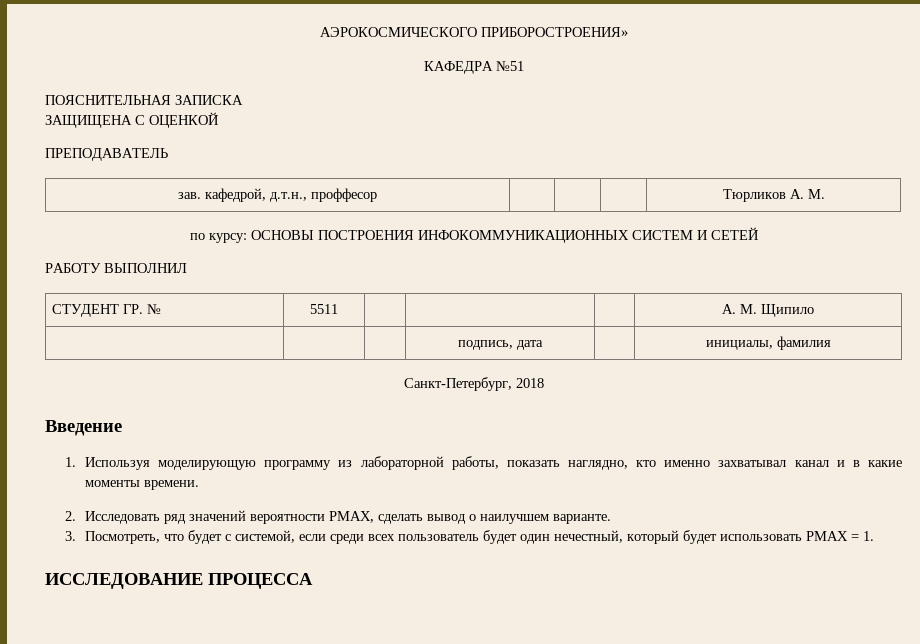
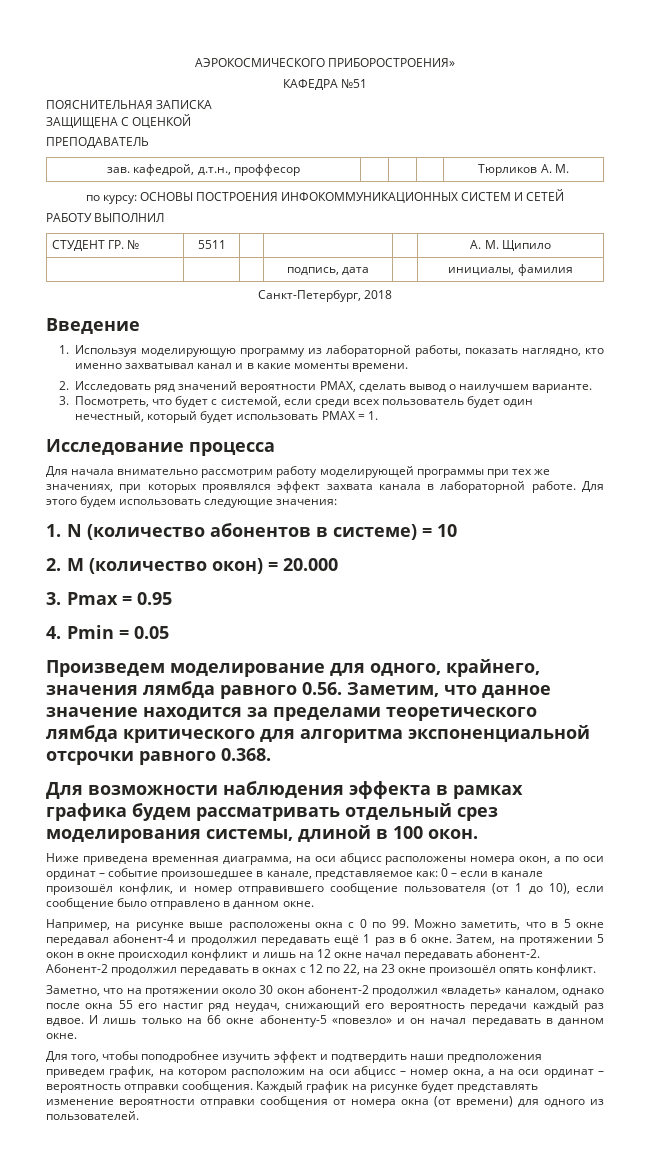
[45,573,313,589] ИССЛЕДОВАНИЕ ПРОЦЕССА -> [46,439,275,456] [46,466,550,478] [46,481,604,493] [46,496,338,508] [46,523,457,540] [46,558,338,574] [46,592,172,605] [46,625,169,639] [46,659,540,677] [46,681,551,699] [46,707,537,721] [46,725,590,743] [46,748,271,765] [46,781,523,799] [46,803,498,821] [46,825,478,843] [46,853,604,865] [46,868,544,880] [46,883,604,895] [46,898,314,910] [46,919,604,931] [46,934,605,946] [46,949,541,961] [46,964,597,976] [46,985,604,997] [46,1000,604,1012] [46,1015,604,1027] [46,1033,77,1039] [46,1051,542,1063] [46,1066,604,1078] [46,1081,538,1093] [46,1096,604,1108] [46,1111,139,1120] Исследование процесса // Для начала внимательно рассмотрим работу моделирующей программы при тех же значениях, при которых проявлялся эффект захвата канала в лабораторной работе. Для этого будем использовать следующие значения: // 1. N (количество абонентов в системе) = 10 // 2. M (количество окон) = 20.000 // 3. Pmax = 0.95 // 4. Pmin = 0.05 // Произведем моделирование для одного, крайнего, значения лямбда равного 0.56. Заметим, что данное значение находится за пределами теоретического лямбда критического для алгоритма экспоненциальной отсрочки равного 0.368. // Для возможности наблюдения эффекта в рамках графика будем рассматривать отдельный срез моделирования системы, длиной в 100 окон. // Ниже приведена временная диаграмма, на оси абцисс расположены номера окон, а по оси ординат – событие произошедшее в канале, представляемое как: 0 – если в канале произошёл конфлик, и номер отправившего сообщение пользователя (от 1 до 10), если сообщение было отправлено в данном окне. // Например, на рисунке выше расположены окна с 0 по 99. Можно заметить, что в 5 окне передавал абонент-4 и продолжил передавать ещё 1 раз в 6 окне. Затем, на протяжении 5 окон в окне происходил конфликт и лишь на 12 окне начал передавать абонент-2. Абонент-2 продолжил передавать в окнах с 12 по 22, на 23 окне произошёл опять конфликт. // Заметно, что на протяжении около 30 окон абонент-2 продолжил «владеть» каналом, однако после окна 55 его настиг ряд неудач, снижающий его вероятность передачи каждый раз вдвое. И лишь только на 66 окне абоненту-5 «повезло» и он начал передавать в данном окне. // Для того, чтобы поподробнее изучить эффект и подтвердить наши предположения приведем график, на котором расположим на оси абцисс – номер окна, а на оси ординат – вероятность отправки сообщения. Каждый график на рисунке будет представлять изменение вероятности отправки сообщения от номера окна (от времени) для одного из пользователей.

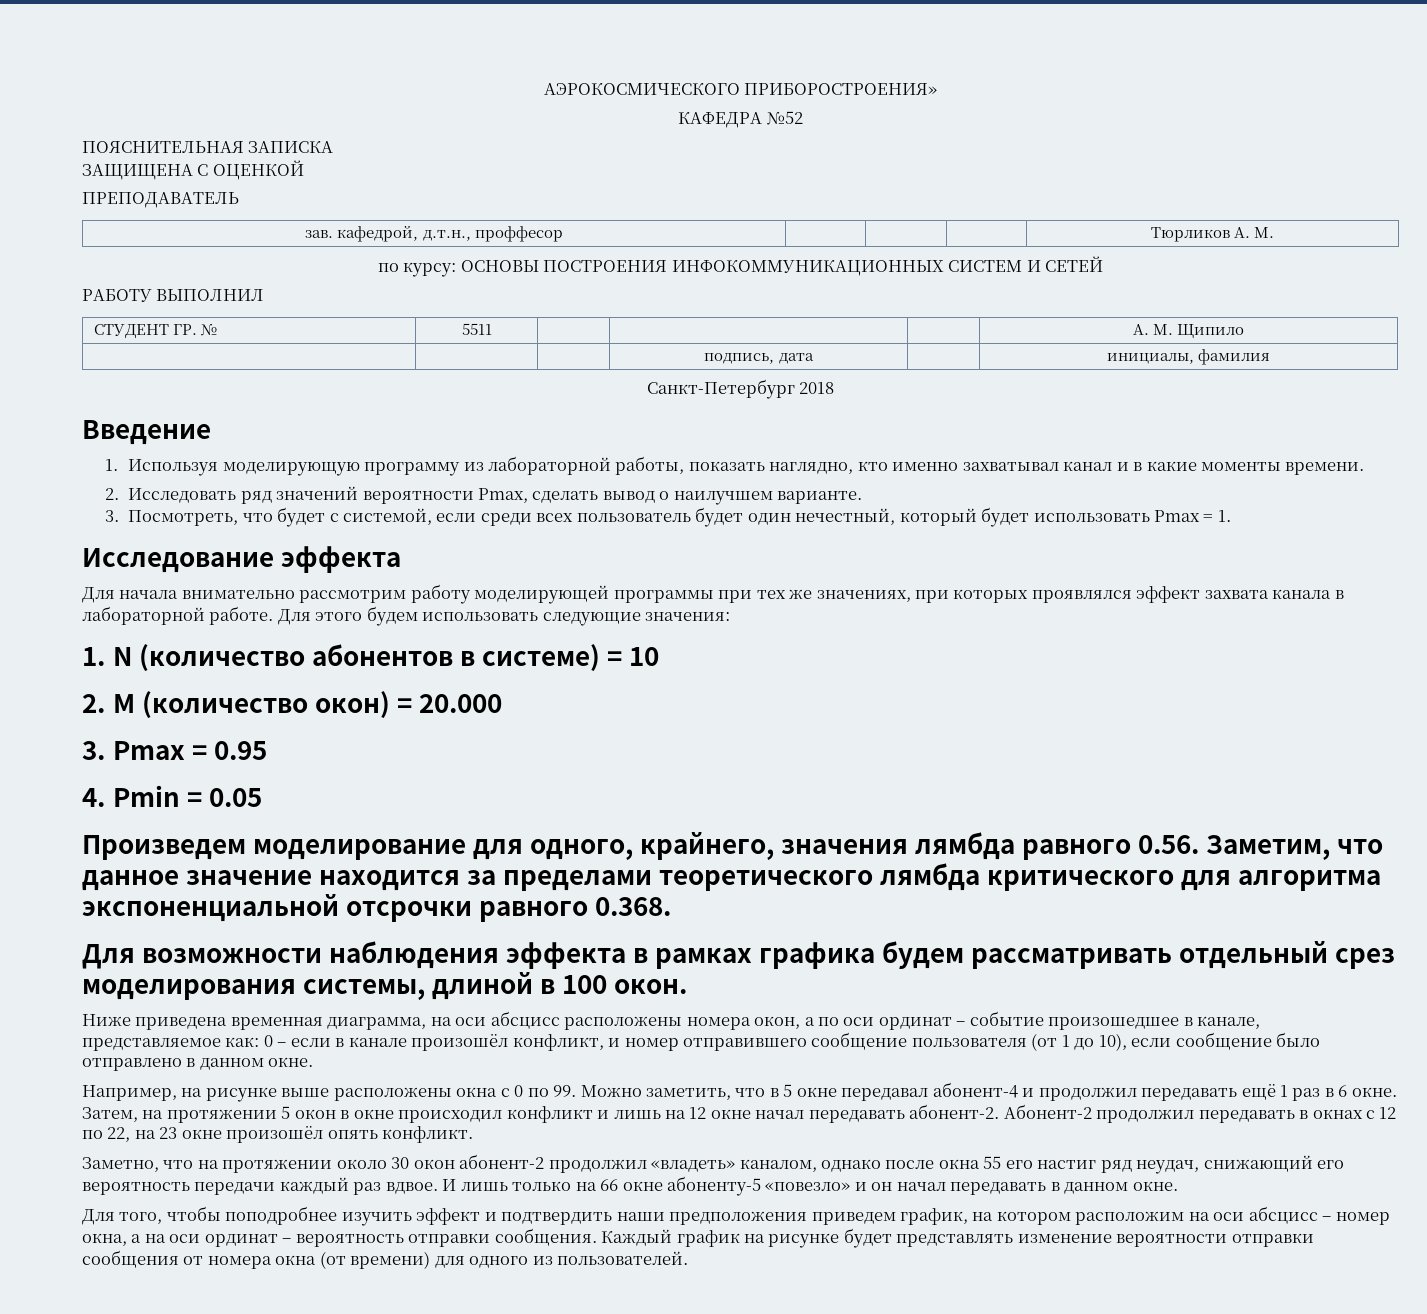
[341,79,368,88] №51 -> [766,111,803,125] №52
[257,290,361,302] Санкт-Петербург, -> [646,379,795,399] Санкт-Петербург
[319,381,356,392] PMAX, -> [477,488,528,503] Pmax,
[321,411,355,420] PMAX -> [1153,510,1200,522] Pmax
[189,442,275,456] процесса -> [281,546,402,573] эффекта
[339,853,382,864] абцисс -> [490,1011,560,1029] абсцисс
[119,883,174,895] конфлик, -> [512,1034,604,1051] конфликт,
[353,1066,396,1077] абцисс -> [1248,1206,1318,1224] абсцисс

